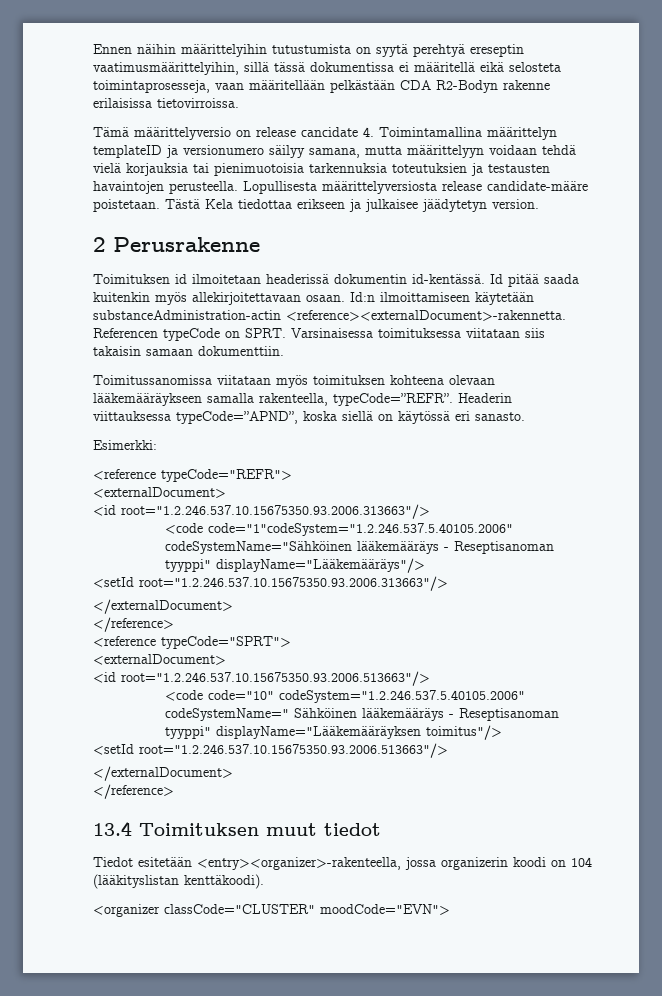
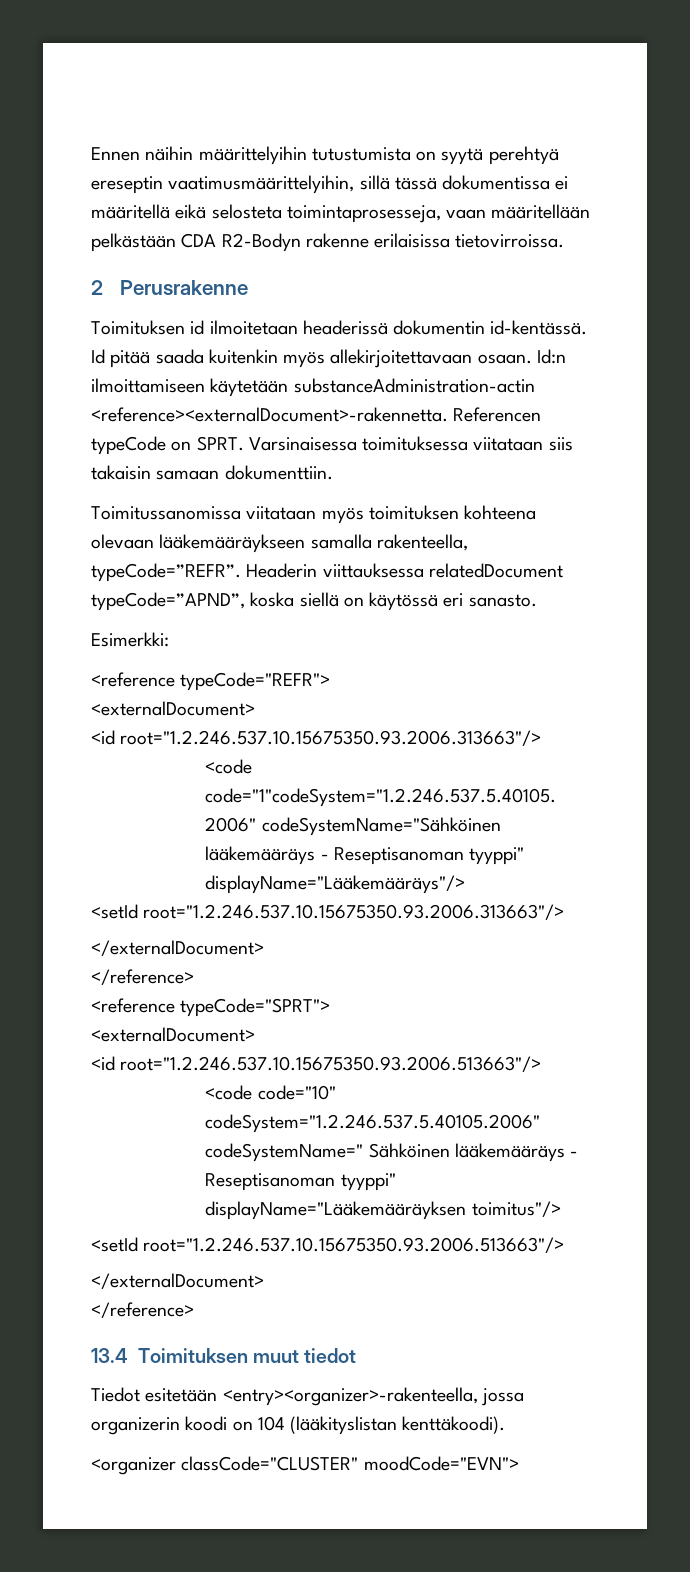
[93,127,557,140] [93,145,576,158] [93,163,550,176] [93,181,588,194] [93,199,539,212] // Tämä määrittelyversio on release cancidate 4. Toimintamallina määrittelyn templateID ja versionumero säilyy samana, mutta määrittelyyn voidaan tehdä vielä korjauksia tai pienimuotoisia tarkennuksia toteutuksien ja testausten havaintojen perusteella. Lopullisesta määrittelyversiosta release candidate-määre poistetaan. Tästä Kela tiedottaa erikseen ja julkaisee jäädytetyn version. -> (565, 241) none
(171, 416) none -> [428,563,563,578] relatedDocument

